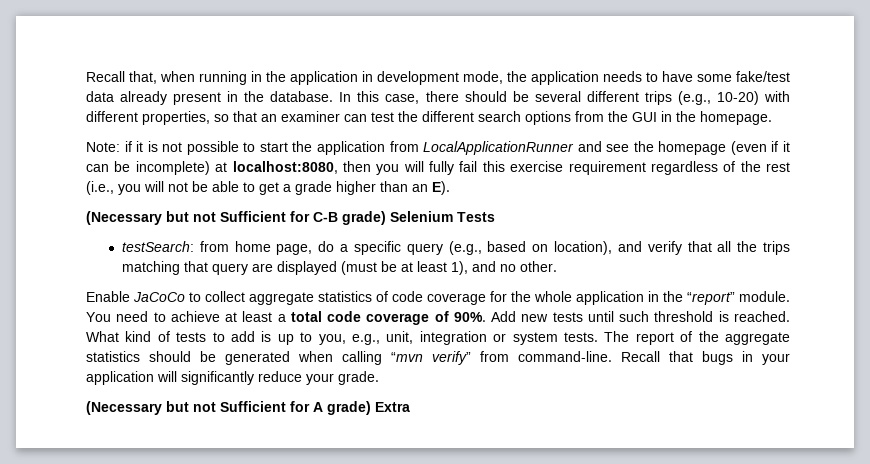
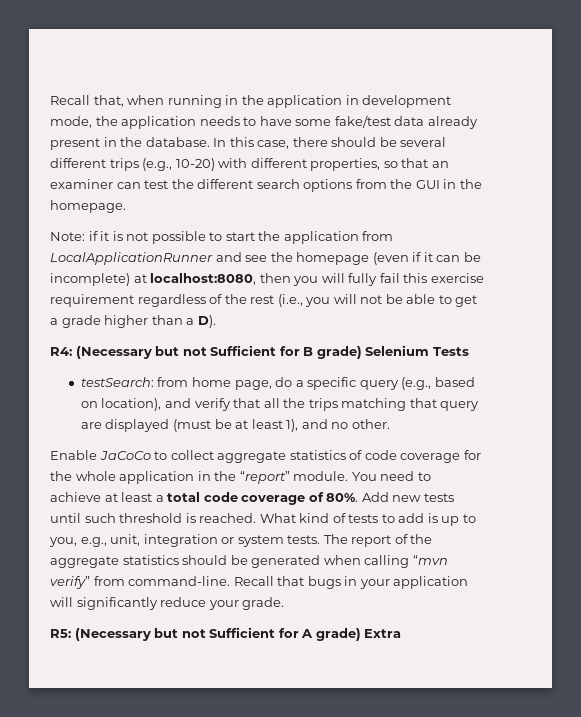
[412,181,450,195] [86,211,338,225] an E). // (Necessary but not Sufficient for C-B -> [186,315,216,328] [50,345,314,359] a D). // R4: (Necessary but not Sufficient for B
[453,312,486,322] 90%. -> [326,493,359,502] 80%.
(379, 378) none -> [50,629,71,638] R5:

